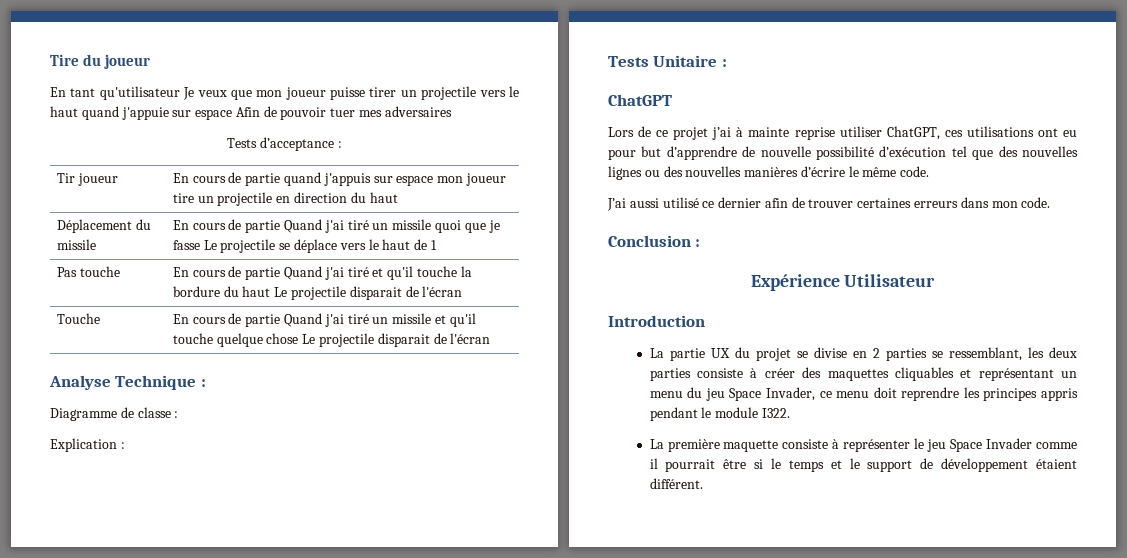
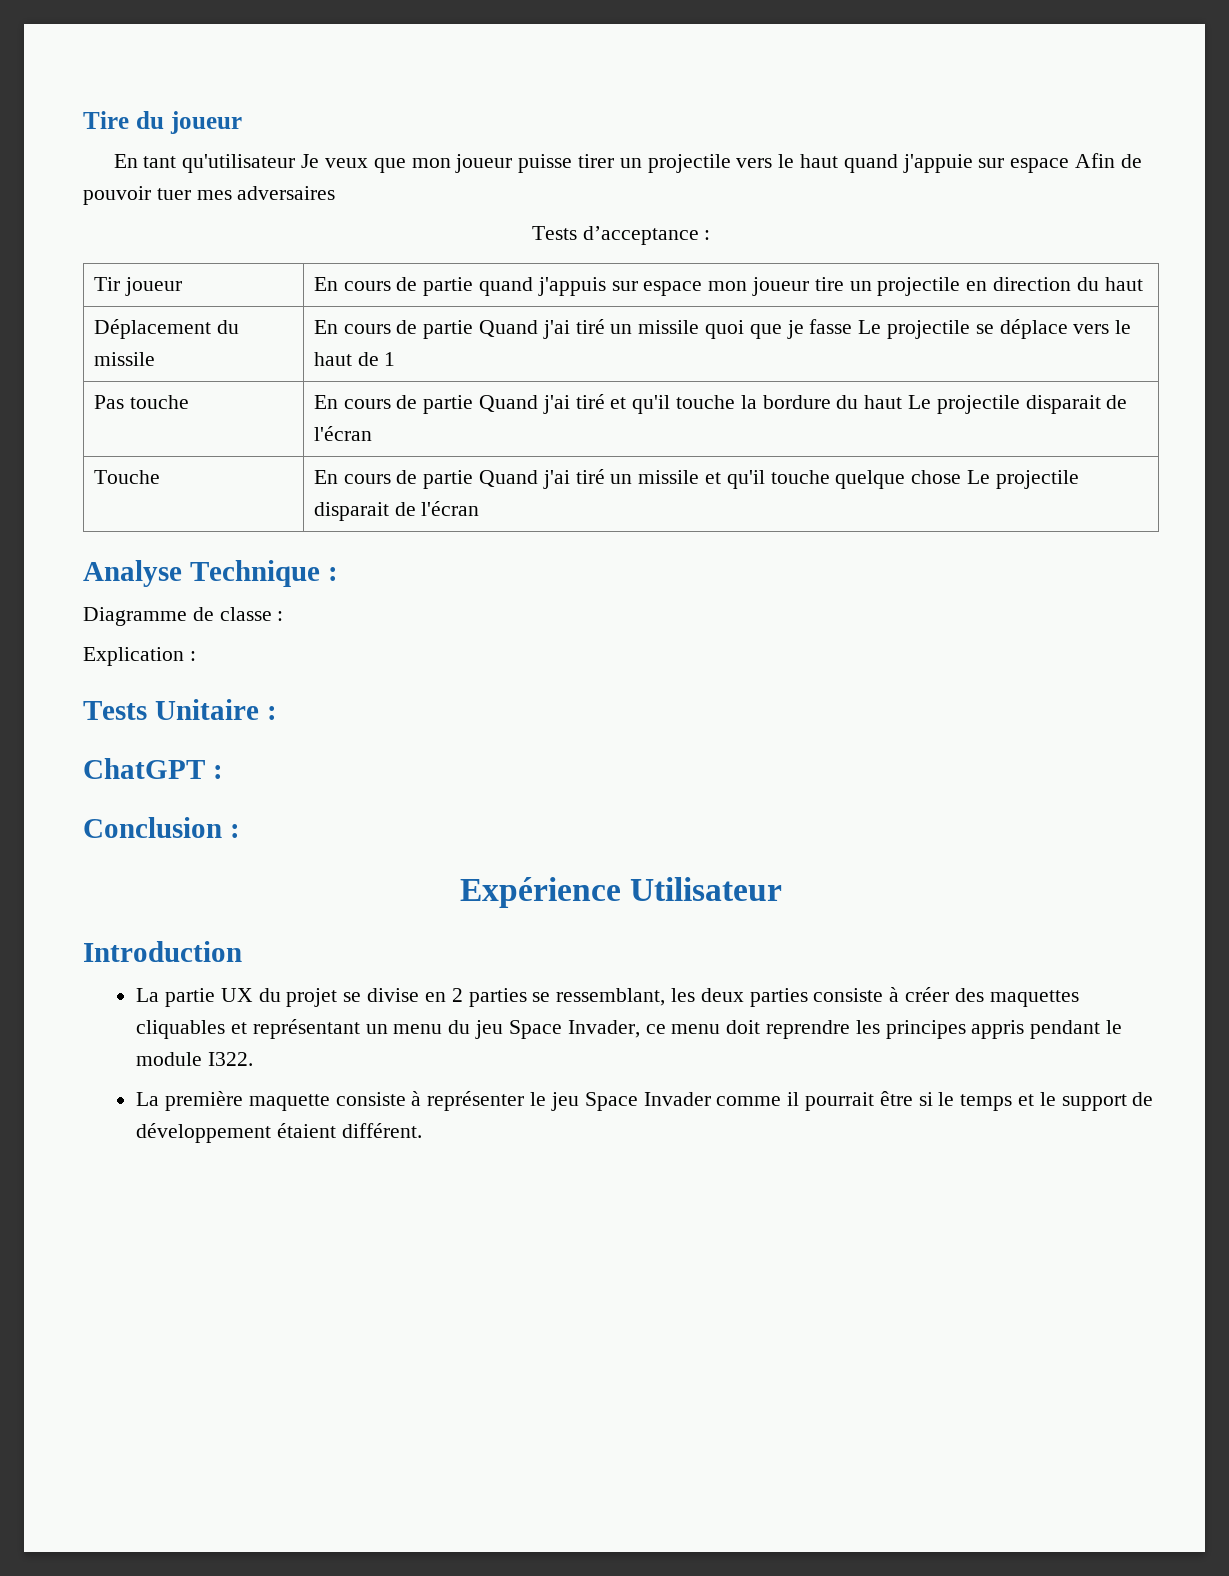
[608,126,1077,140] [608,146,1078,160] [608,166,930,180] [607,197,1051,211] // Lors de ce projet j’ai à mainte reprise utiliser ChatGPT, ces utilisations ont eu pour but d’apprendre de nouvelle possibilité d’exécution tel que des nouvelles lignes ou des nouvelles manières d’écrire le même code. // J’ai aussi utilisé ce dernier afin de trouver certaines erreurs dans mon code. -> [212,765,223,779] :

